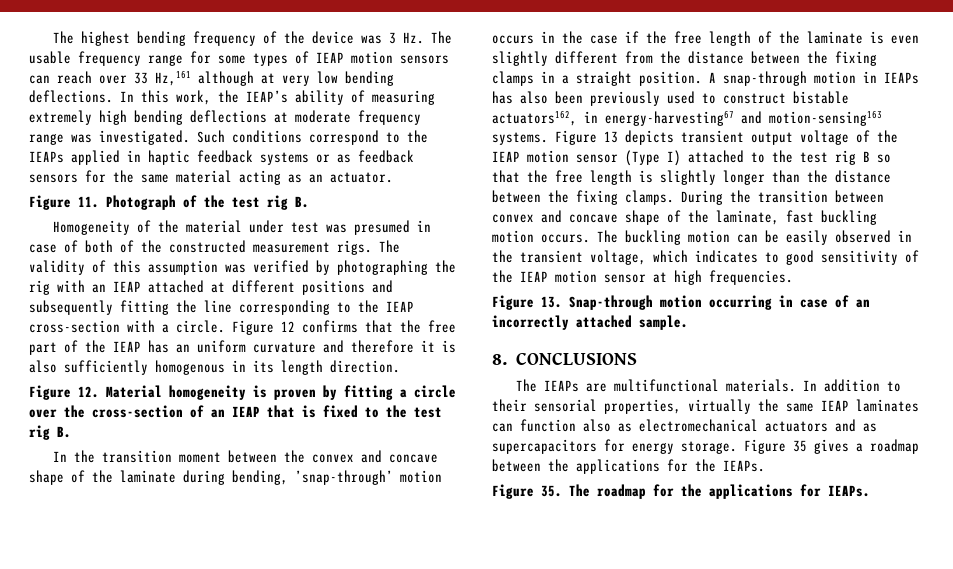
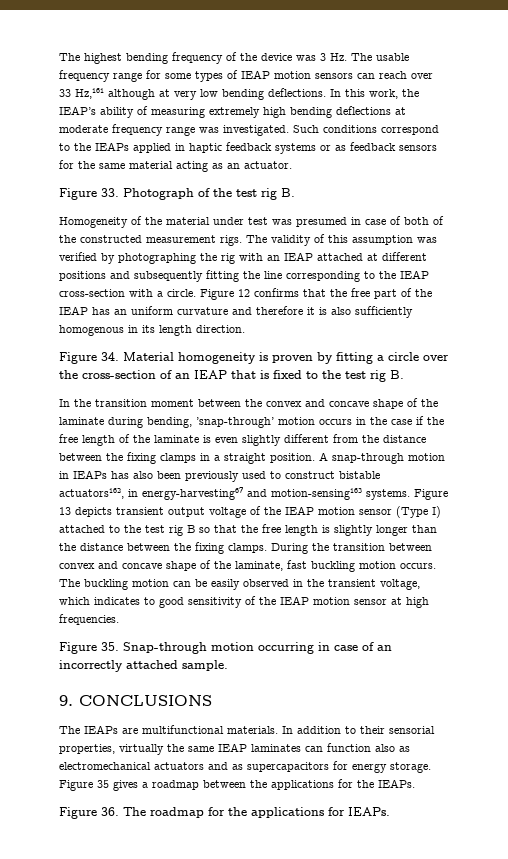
[78,196,99,208] 11. -> [101,188,119,197] 33.
[78,386,99,398] 12. -> [101,352,119,361] 34.
[541,296,562,308] 13. -> [101,642,119,651] 35.
[492,354,507,365] 8. -> [59,695,73,706] 9.
[541,485,562,497] 35. -> [101,807,119,816] 36.

